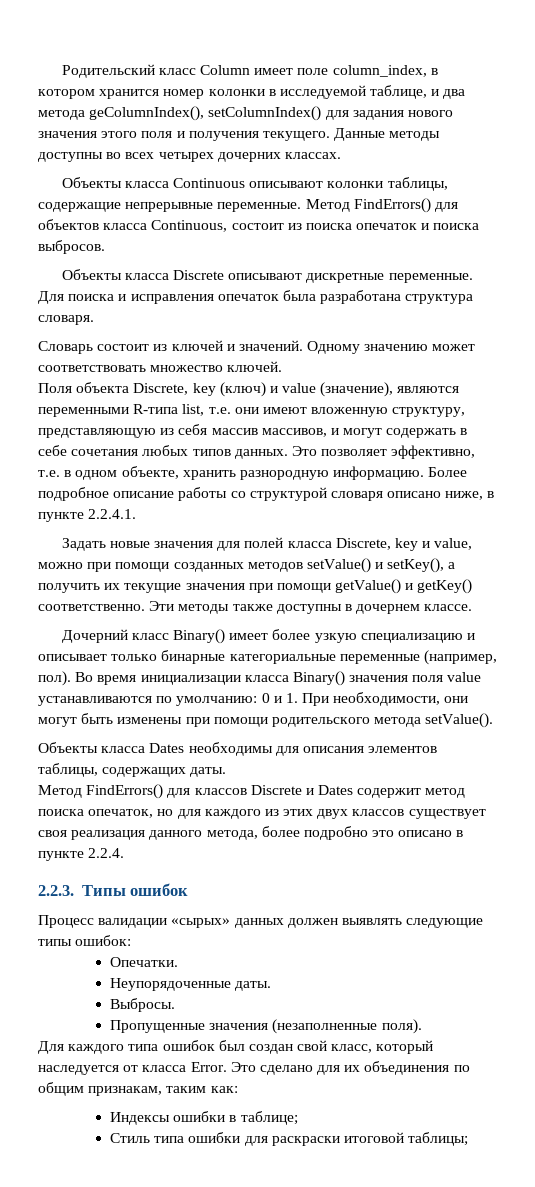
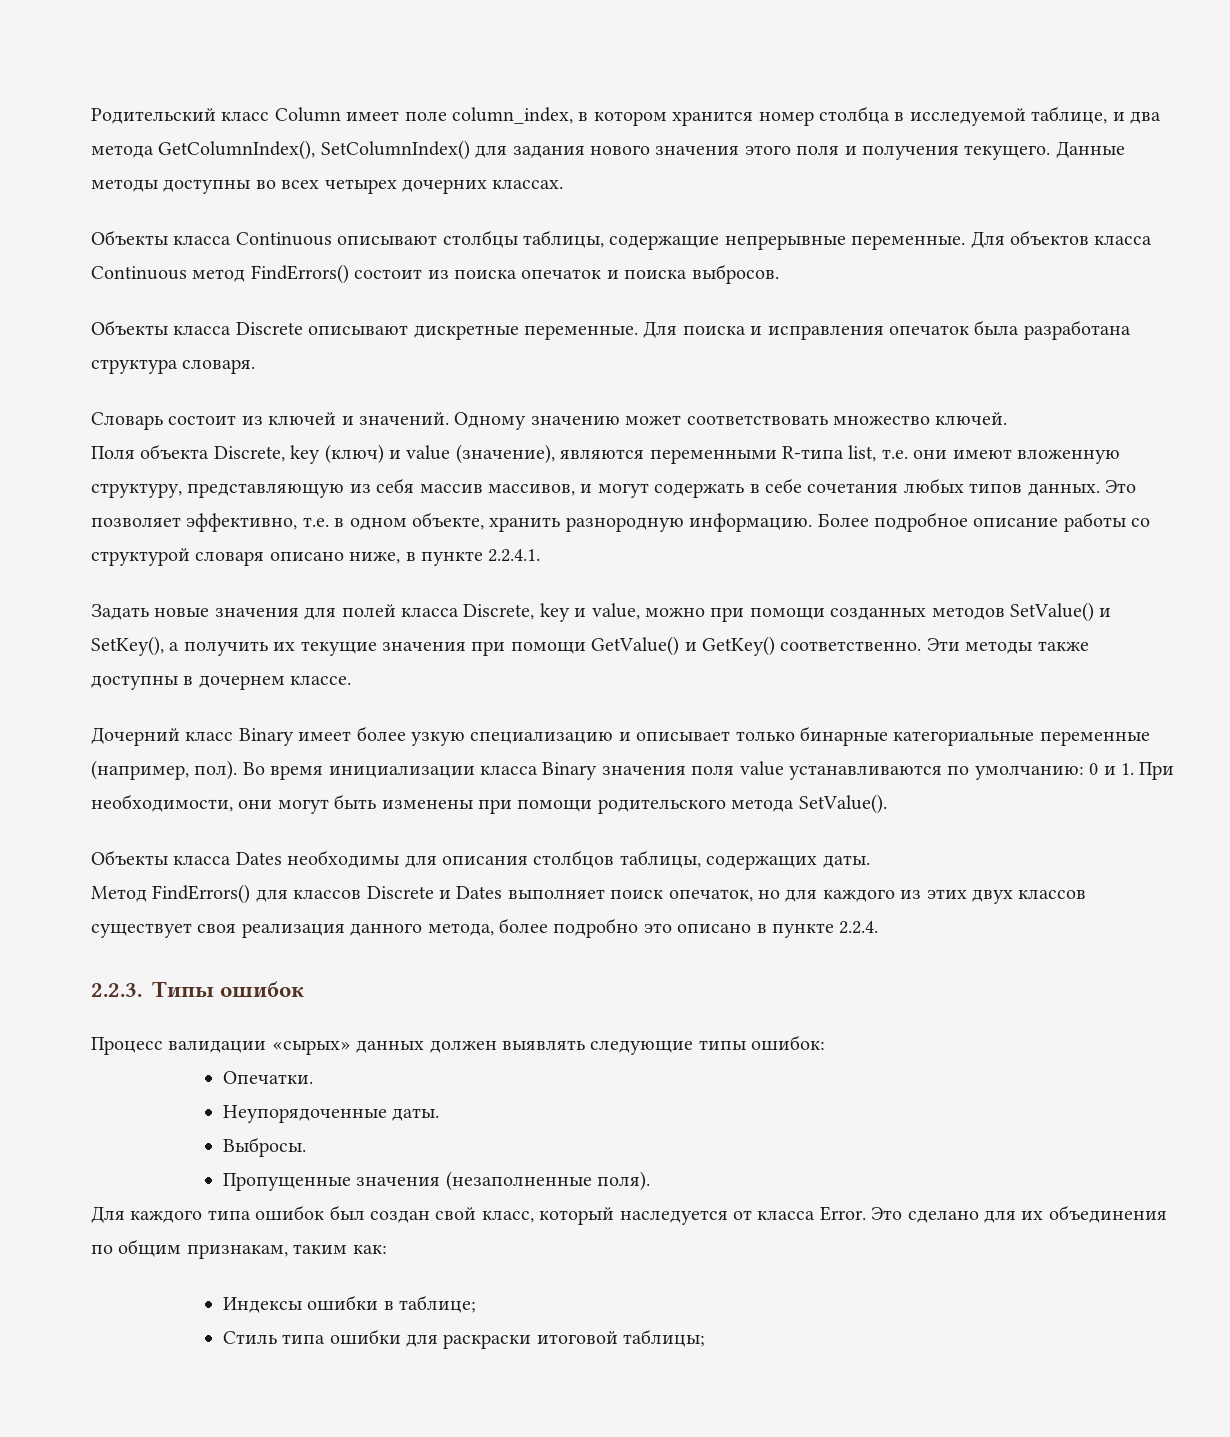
[208,89,265,96] колонки -> [818,106,890,124] столбца
[89,106,322,121] geColumnIndex(), setColumnIndex() -> [158,140,470,160] GetColumnIndex(), SetColumnIndex()
[327,181,384,188] колонки -> [442,230,518,248] столбцы
[305,198,458,213] [38,219,228,232] Метод FindErrors() для объектов класса Continuous, -> [970,230,1153,248] [91,264,349,284] Для объектов класса Continuous метод FindErrors()
[306,558,445,573] setValue() и setKey(), -> [1009,602,1112,622] [91,636,164,656] SetValue() и SetKey(),
[335,579,473,594] getValue() и getKey() -> [591,636,775,656] GetValue() и GetKey()
[173,629,226,644] Binary() -> [238,728,294,746] Binary
[292,671,345,686] Binary() -> [542,762,598,780] Binary
[425,713,494,728] setValue(). -> [798,794,887,814] SetValue().
[368,746,438,753] элементов -> [533,850,615,868] столбцов
[357,788,466,798] [38,809,84,816] содержит метод поиска -> [507,889,664,899] выполняет поиск

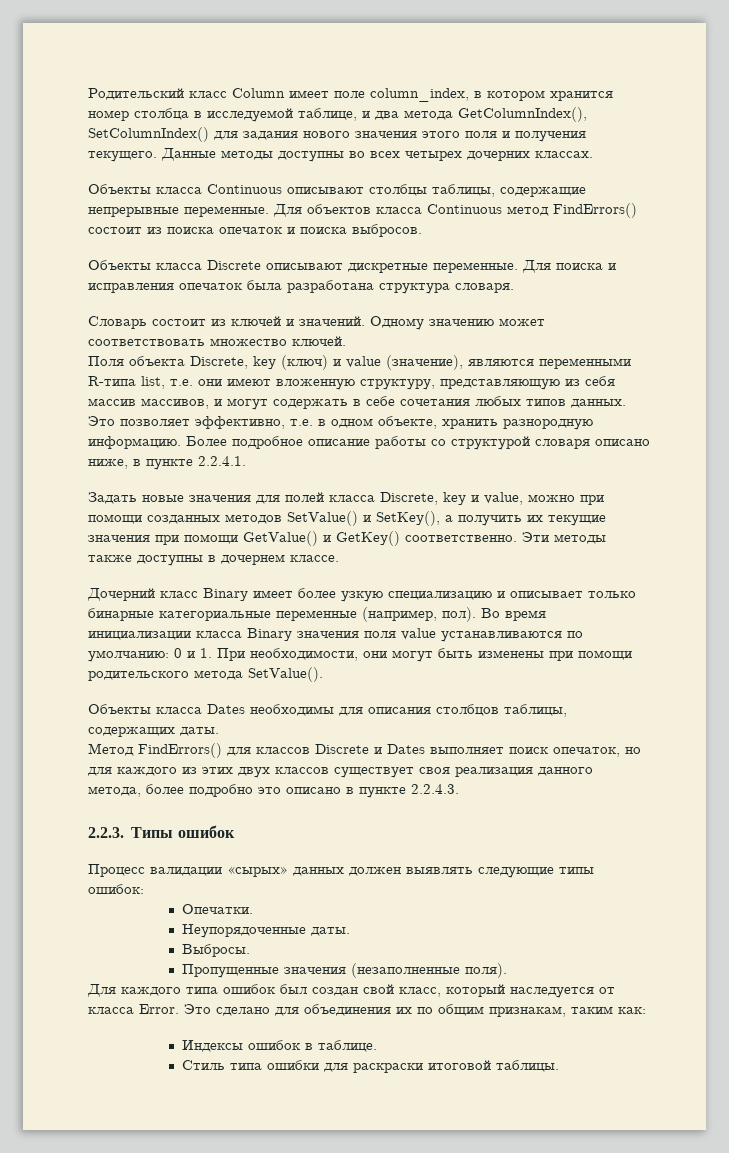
[839,921,879,934] 2.2.4. -> [411,784,459,794] 2.2.4.3.
[1021,1205,1167,1223] их объединения -> [304,1004,412,1016] объединения их
[307,1295,476,1313] ошибки в таблице; -> [248,1040,378,1052] ошибок в таблице.
[623,1329,706,1347] таблицы; -> [496,1060,560,1072] таблицы.

